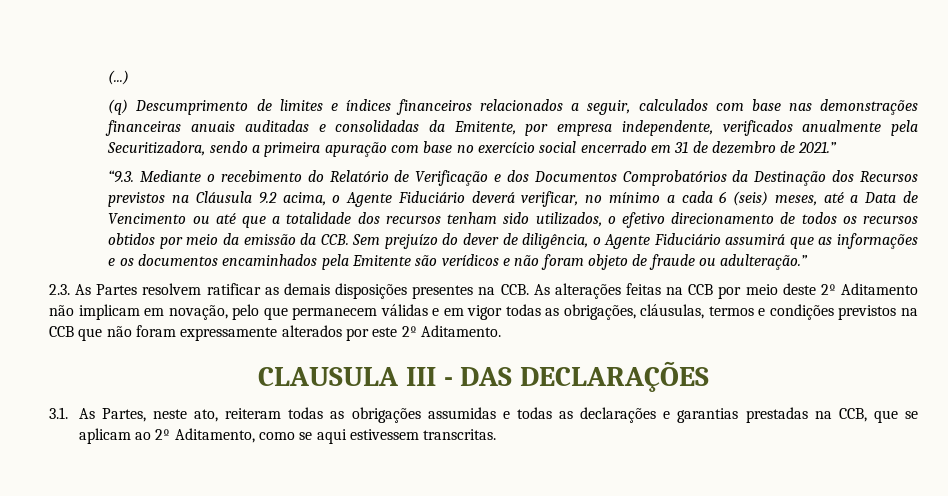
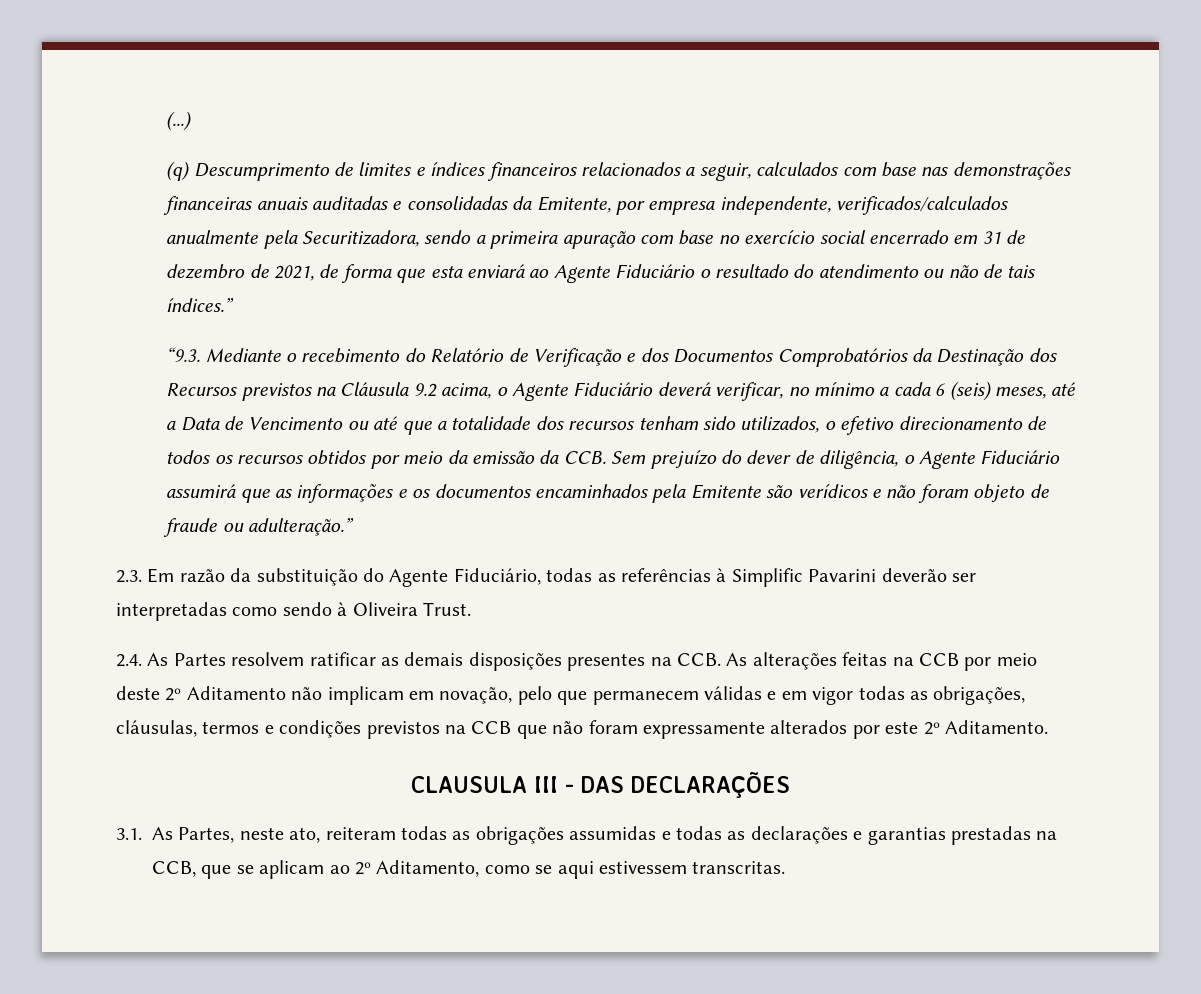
[722,120,793,136] verificados -> [836,196,1009,215] verificados/calculados
[798,141,838,153] 2021.” -> [274,264,1036,283] [166,297,235,312] 2021, de forma que esta enviará ao Agente Fiduciário o resultado do atendimento ou não de tais índices.”
(70, 289) none -> [147,568,976,587] [116,602,471,621] [116,654,142,667] Em razão da substituição do Agente Fiduciário, todas as referências à Simplific Pavarini deverão ser interpretadas como sendo à Oliveira Trust. // 2.4.

